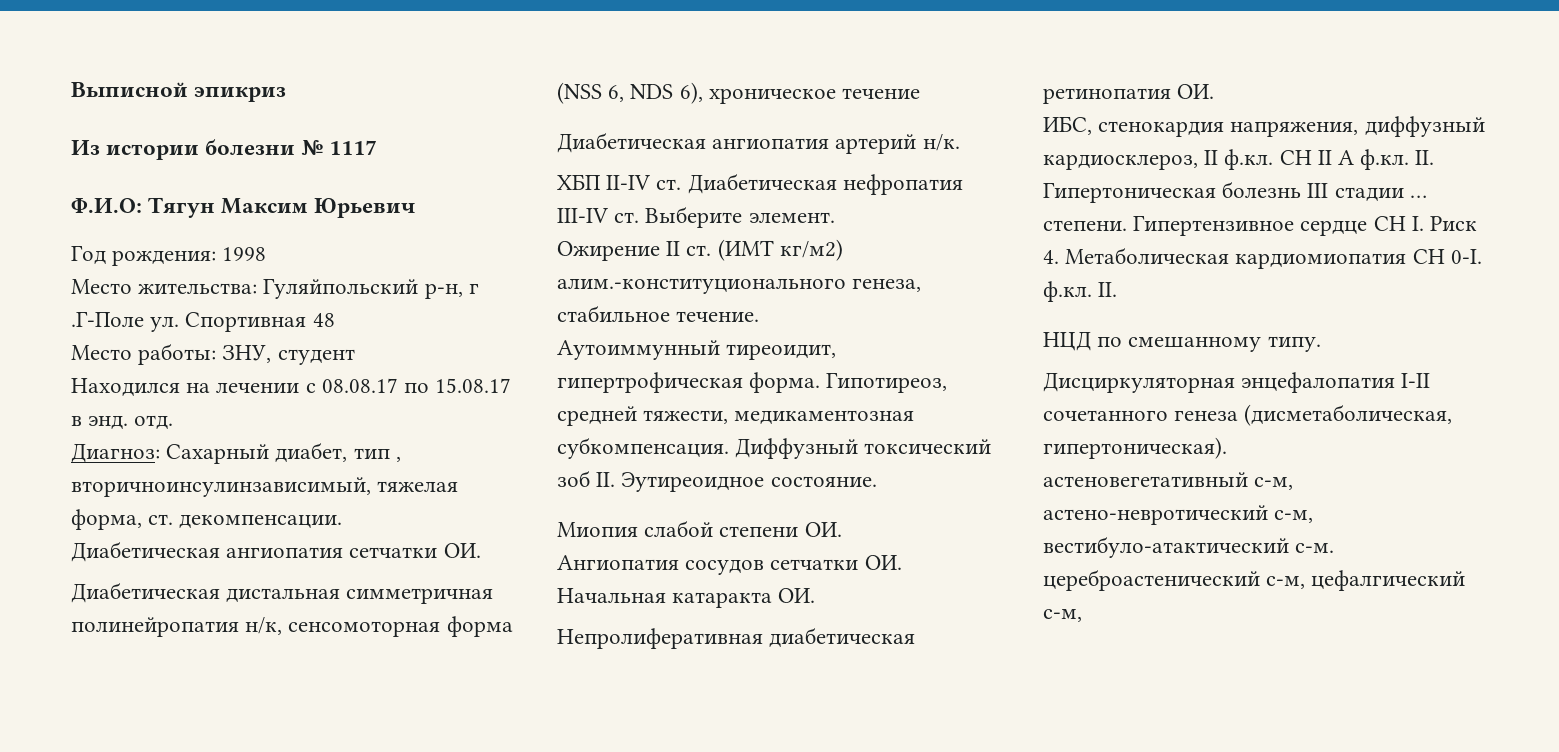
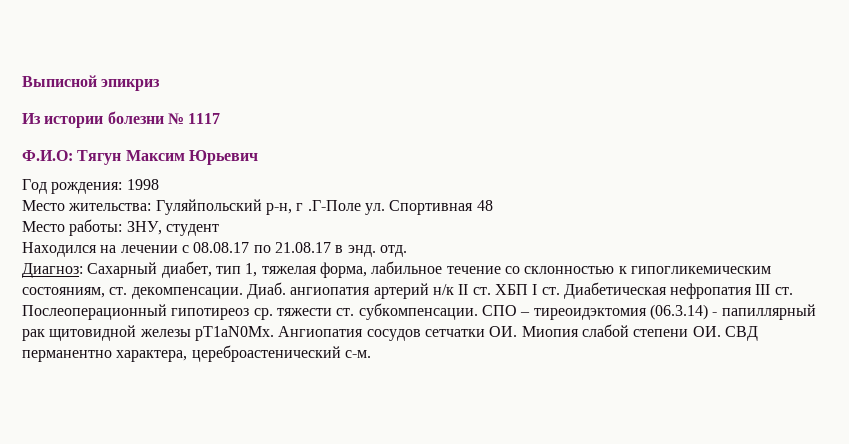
[435,378,512,393] 15.08.17 -> [274,242,331,253] 21.08.17
[395,456,401,462] [71,477,459,497] [71,509,343,530] [71,541,481,562] [71,582,494,604] [71,616,513,637] [557,82,921,104] [557,132,960,154] [557,173,963,195] [557,206,835,228] [557,239,843,261] [557,278,922,294] [557,305,760,322] [557,340,837,360] [557,372,948,393] [557,406,915,426] [557,437,992,459] [557,470,877,492] [557,520,842,537] [557,555,902,575] [557,588,816,608] [557,627,916,649] [1043,84,1215,104] [1043,116,1485,137] [1043,149,1435,170] [1043,181,1427,203] [1043,215,1478,236] [1043,247,1482,269] [1043,281,1118,302] [1043,331,1321,352] [1043,372,1431,393] [1043,404,1453,426] [1043,437,1227,459] [1043,472,1294,490] [1043,505,1314,525] [1043,536,1335,558] [1043,569,1466,591] [1043,609,1082,622] , вторичноинсулинзависимый, тяжелая форма, ст. декомпенсации. // Диабетическая ангиопатия сетчатки ОИ. // Диабетическая дистальная симметричная полинейропатия н/к, сенсомоторная форма (NSS 6, NDS 6), хроническое течение // Диабетическая ангиопатия артерий н/к. // ХБП II-IV ст. Диабетическая нефропатия III-IV ст. Выберите элемент. // Ожирение II ст. (ИМТ кг/м2) алим.-конституционального генеза, стабильное течение. // Аутоиммунный тиреоидит, гипертрофическая форма. Гипотиреоз, средней тяжести, медикаментозная субкомпенсация. Диффузный токсический зоб II. Эутиреоидное состояние. // Миопия слабой степени ОИ. // Ангиопатия сосудов сетчатки ОИ. Начальная катаракта ОИ. // Непролиферативная диабетическая ретинопатия ОИ. // ИБС, стенокардия напряжения, диффузный кардиосклероз, II ф.кл. СН II А ф.кл. II. Гипертоническая болезнь III стадии … степени. Гипертензивное сердце СН I. Риск 4. Метаболическая кардиомиопатия СН 0-I. ф.кл. II. // НЦД по смешанному типу. // Дисциркуляторная энцефалопатия I-II сочетанного генеза (дисметаболическая, гипертоническая). // астеновегетативный с-м, астено-невротический с-м, вестибуло-атактический с-м. цереброастенический с-м, цефалгический с-м, -> [245,261,771,278] [22,282,793,299] [22,303,816,320] [22,324,758,341] [22,345,371,362] 1, тяжелая форма, лабильное течение со склонностью к гипогликемическим состояниям, ст. декомпенсации. Диаб. ангиопатия артерий н/к II ст. ХБП I ст. Диабетическая нефропатия III ст. Послеоперационный гипотиреоз ср. тяжести ст. субкомпенсации. СПО – тиреоидэктомия (06.3.14) - папиллярный рак щитовидной железы pT1aN0Mx. Ангиопатия сосудов сетчатки ОИ. Миопия слабой степени ОИ. СВД перманентно характера, цереброастенический с-м.

